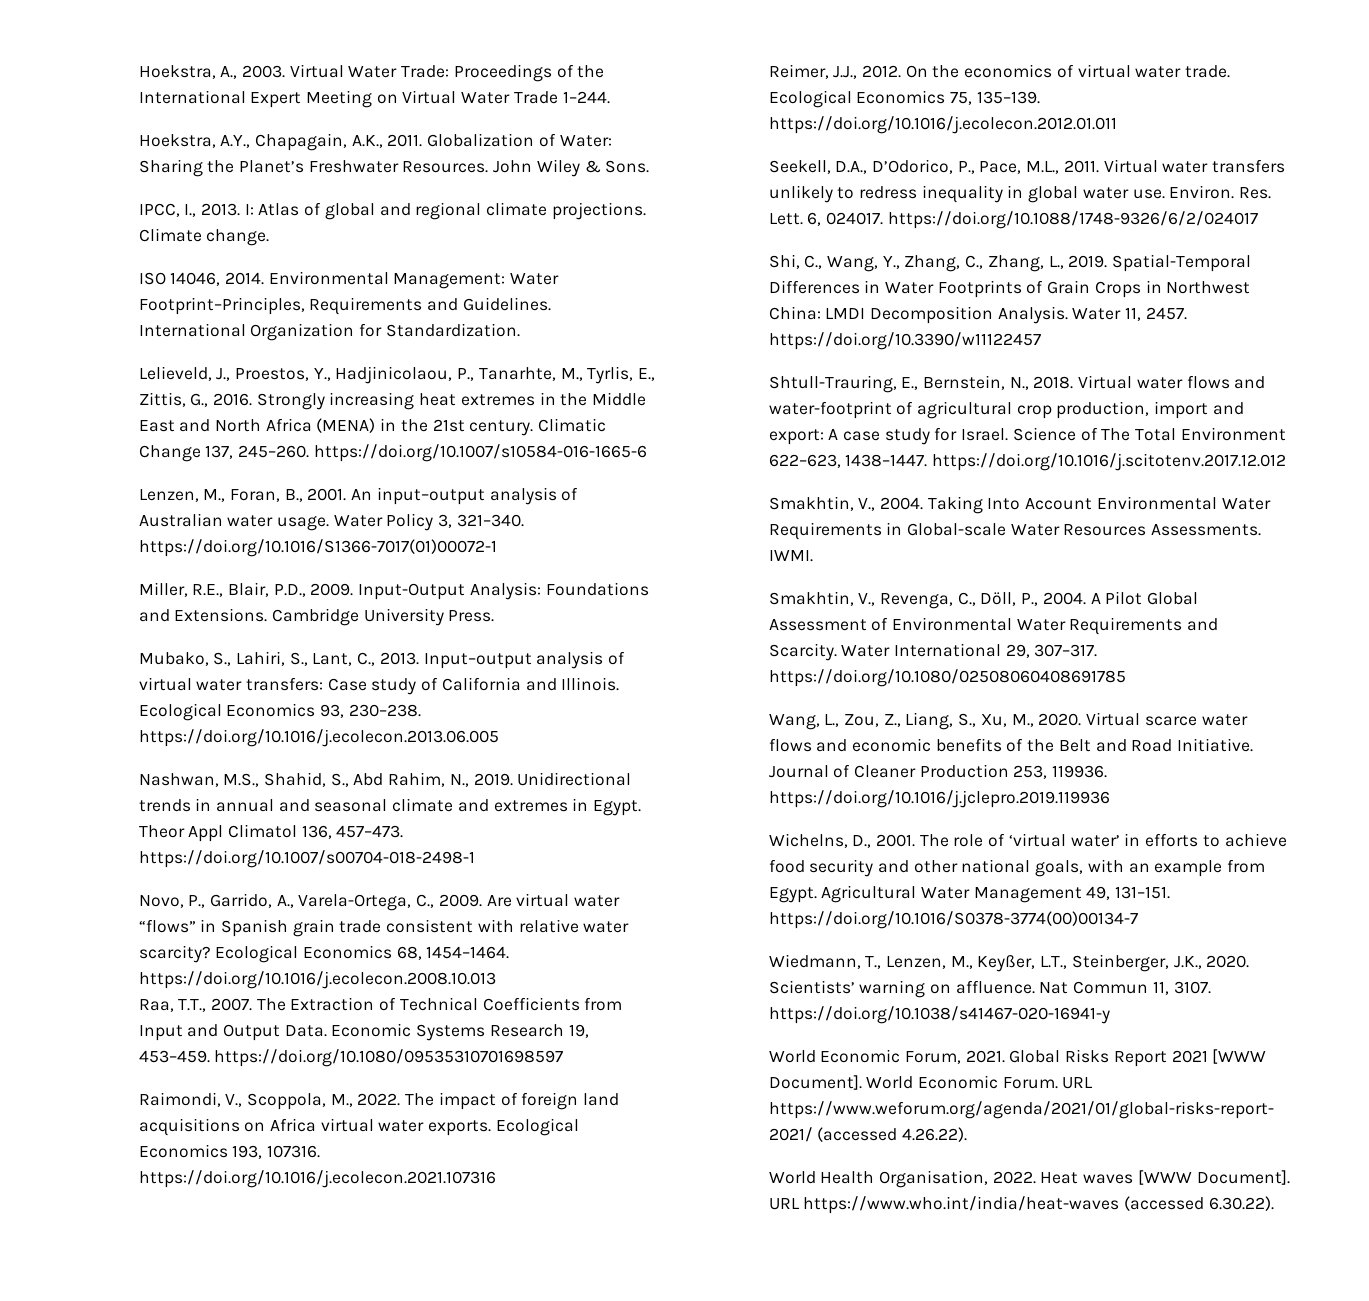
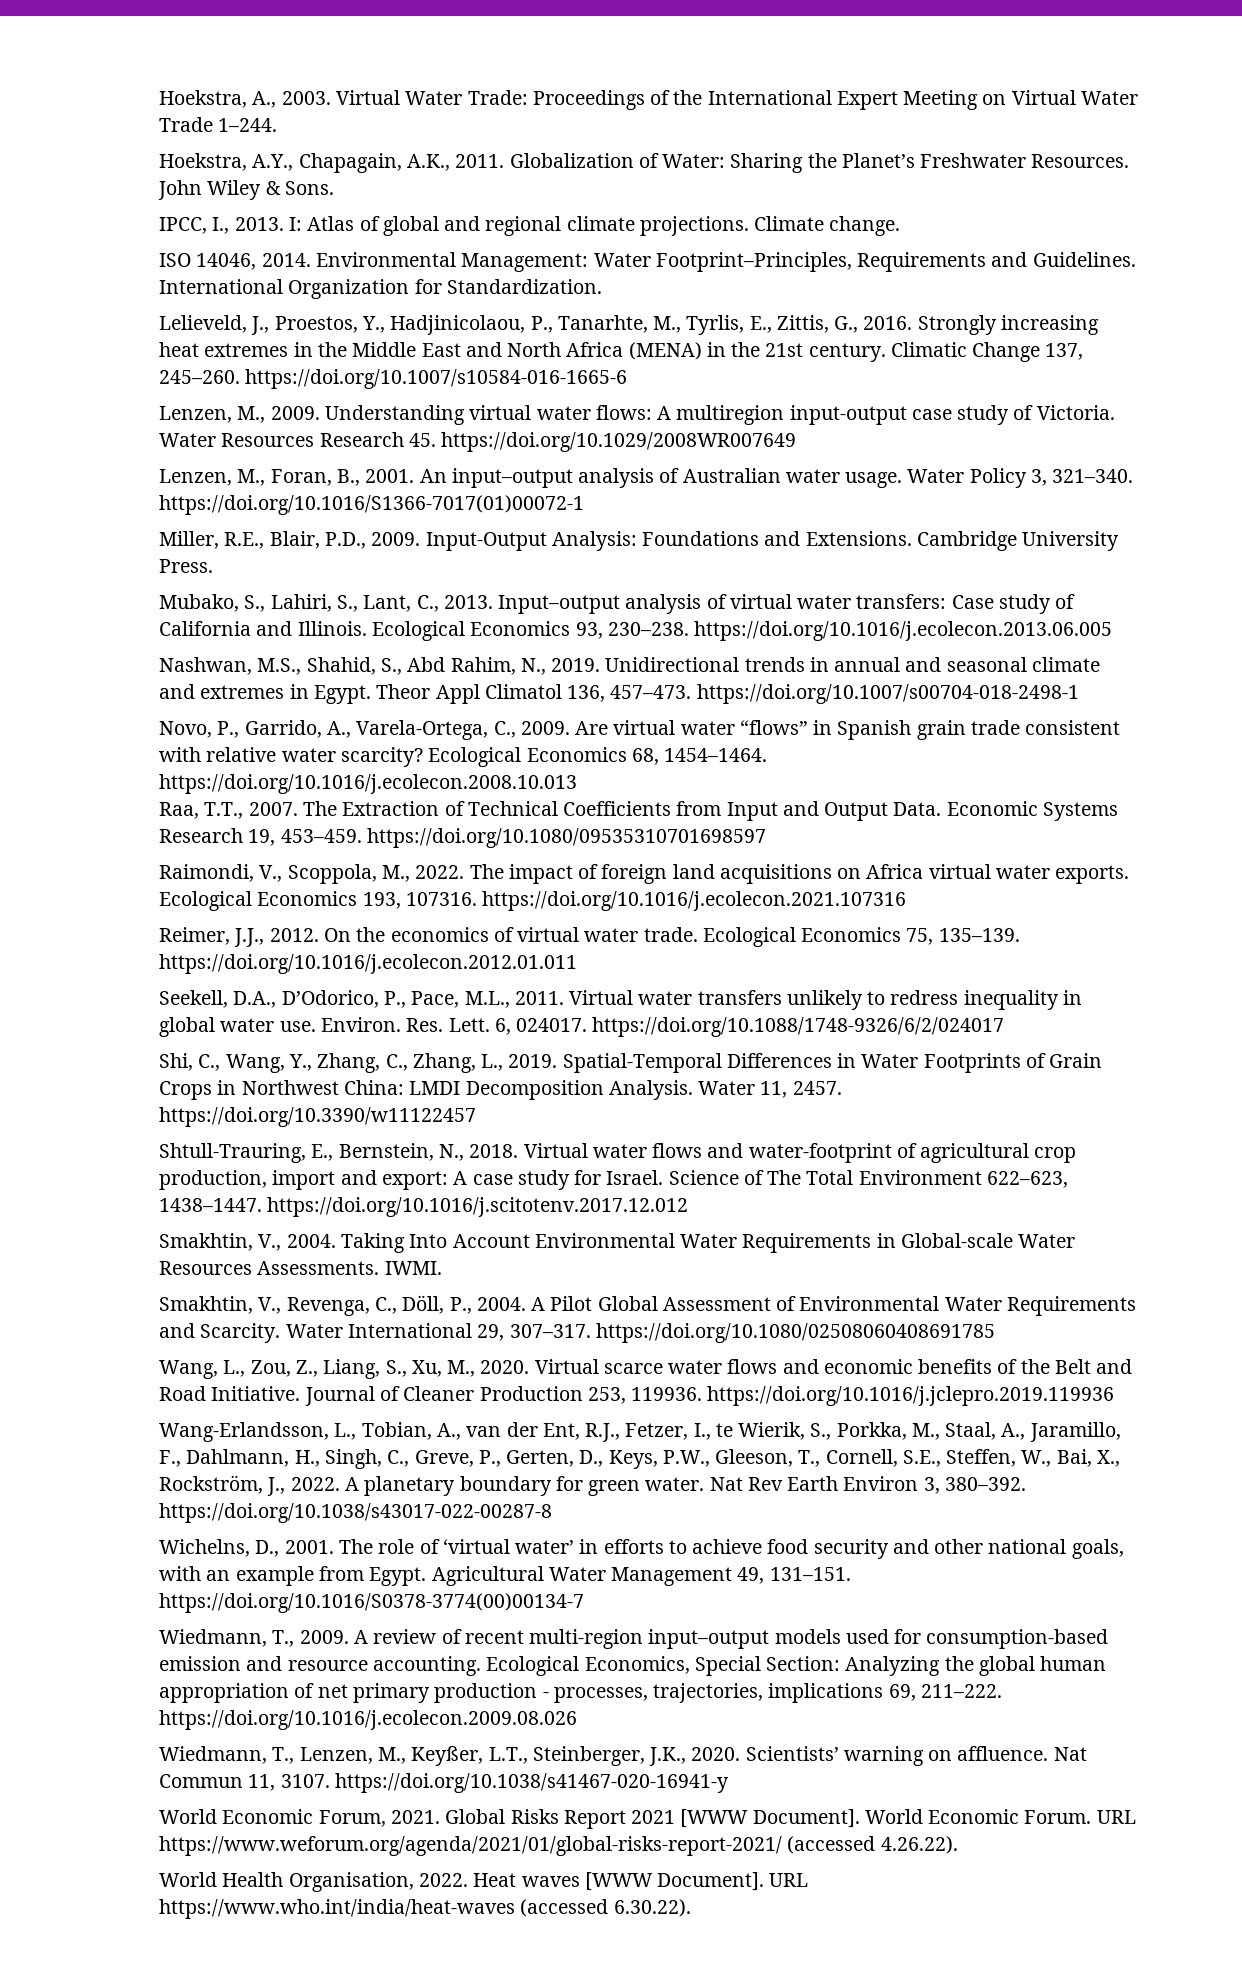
(647, 453) none -> [159,405,1115,425] [159,432,797,452] // Lenzen, M., 2009. Understanding virtual water flows: A multiregion input-output case study of Victoria. Water Resources Research 45. https://doi.org/10.1029/2008WR007649
(1110, 799) none -> [159,1422,1121,1442] [159,1449,1120,1469] [159,1475,1026,1496] [159,1503,553,1523] // Wang-Erlandsson, L., Tobian, A., van der Ent, R.J., Fetzer, I., te Wierik, S., Porkka, M., Staal, A., Jaramillo, F., Dahlmann, H., Singh, C., Greve, P., Gerten, D., Keys, P.W., Gleeson, T., Cornell, S.E., Steffen, W., Bai, X., Rockström, J., 2022. A planetary boundary for green water. Nat Rev Earth Environ 3, 380–392. https://doi.org/10.1038/s43017-022-00287-8
(1138, 920) none -> [159,1629,1109,1649] [159,1656,1107,1676] [159,1683,1002,1703] [159,1710,578,1730] // Wiedmann, T., 2009. A review of recent multi-region input–output models used for consumption-based emission and resource accounting. Ecological Economics, Special Section: Analyzing the global human appropriation of net primary production - processes, trajectories, implications 69, 211–222. https://doi.org/10.1016/j.ecolecon.2009.08.026

